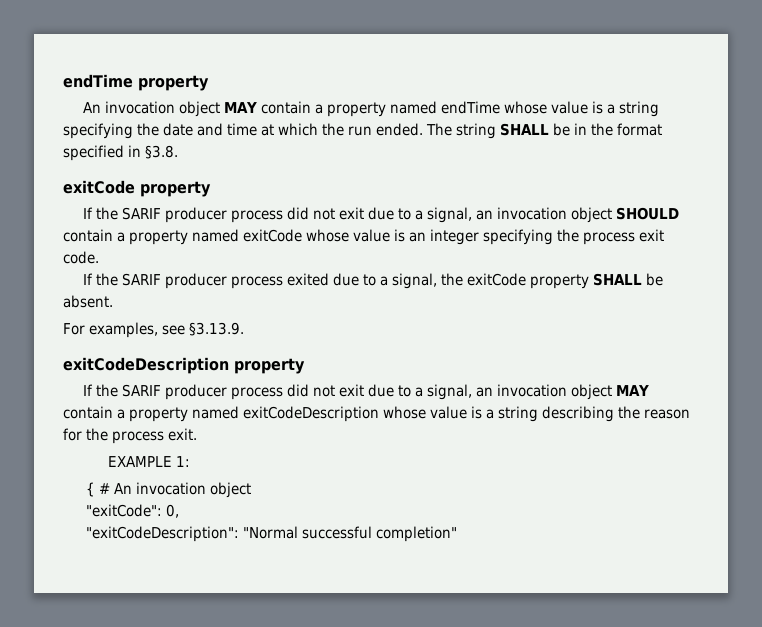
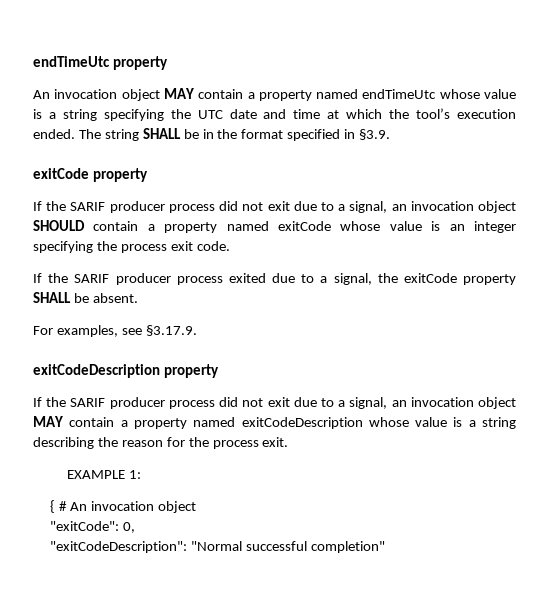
[63,74,133,88] endTime -> [33,56,110,67] endTimeUtc
[440,101,500,114] endTime -> [362,89,437,99] endTimeUtc
(159, 129) none -> [197,110,223,119] UTC
[348,126,372,136] run -> [416,108,516,119] tool’s execution
[145,145,178,159] §3.8. -> [359,129,391,140] §3.9.
[189,322,244,336] §3.13.9. -> [145,325,197,336] §3.17.9.

